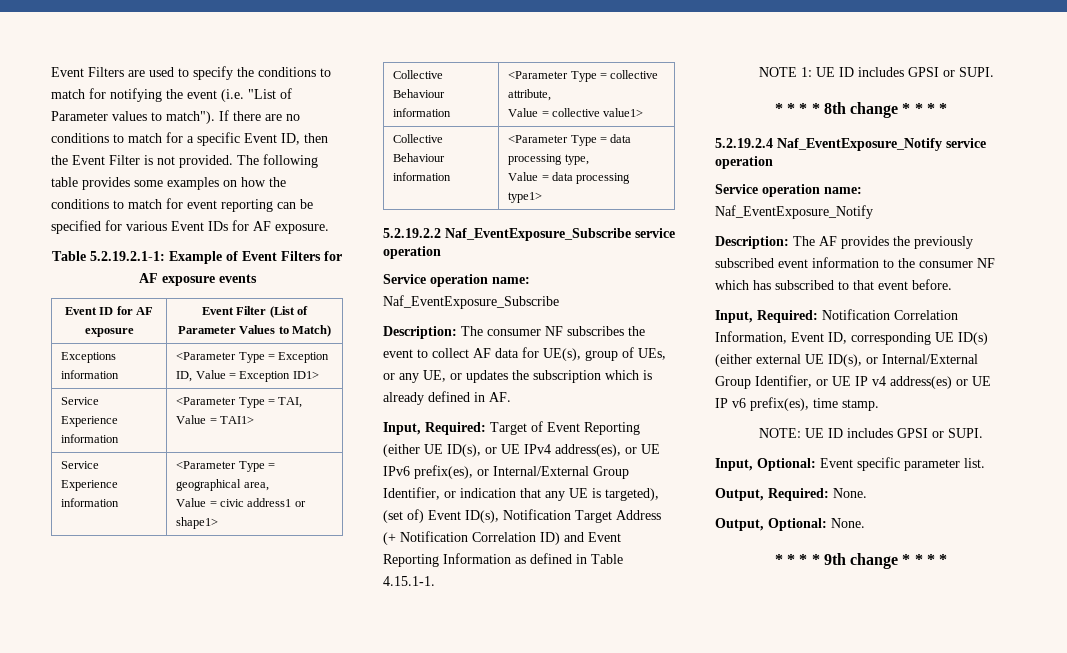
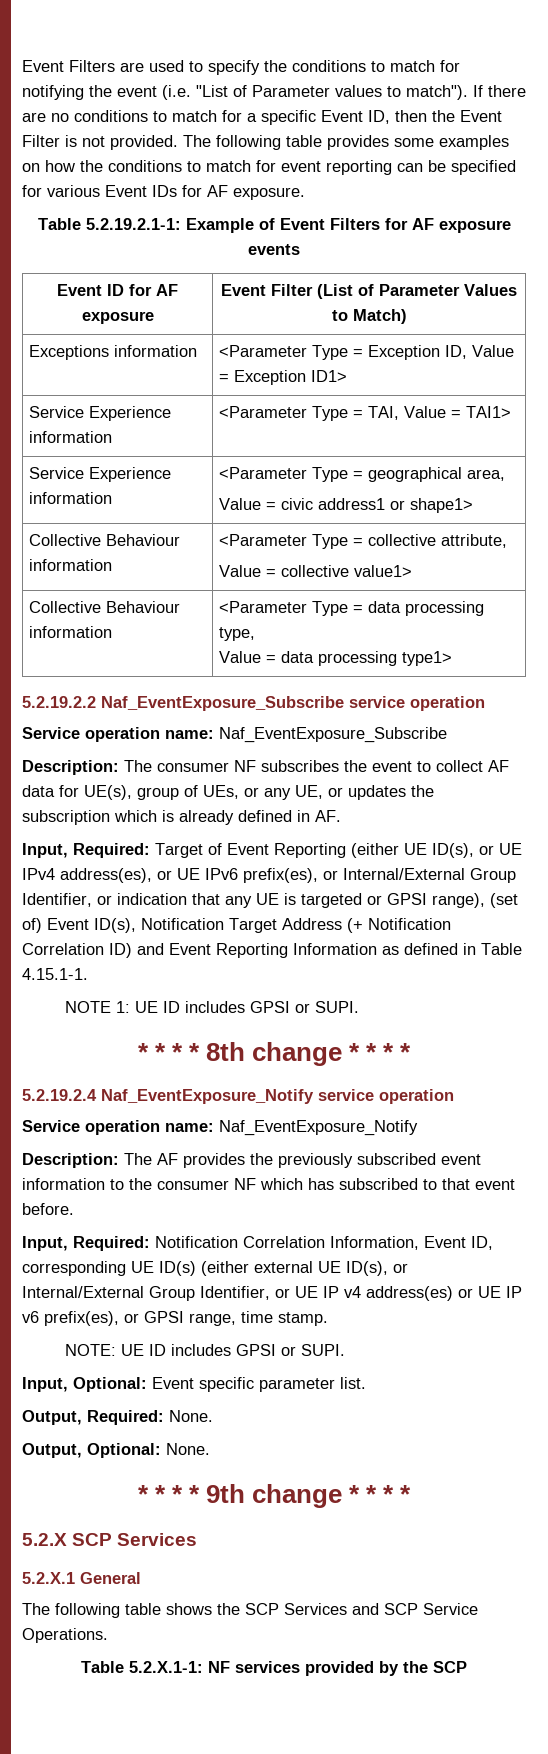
[605,488,659,501] targeted), -> [301,893,485,908] targeted or GPSI range),
(809, 404) none -> [124,1311,236,1326] or GPSI range,
(948, 559) none -> [22,1533,198,1546] [22,1572,141,1584] [22,1603,478,1618] [22,1628,108,1643] [81,1661,467,1676] // 5.2.X SCP Services // 5.2.X.1 General // The following table shows the SCP Services and SCP Service Operations. // Table 5.2.X.1-1: NF services provided by the SCP

